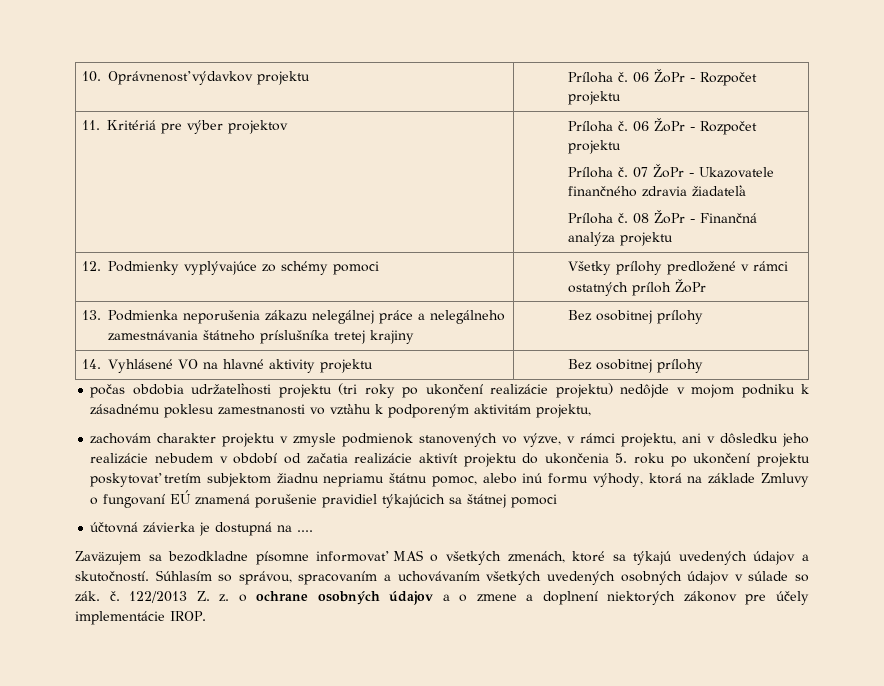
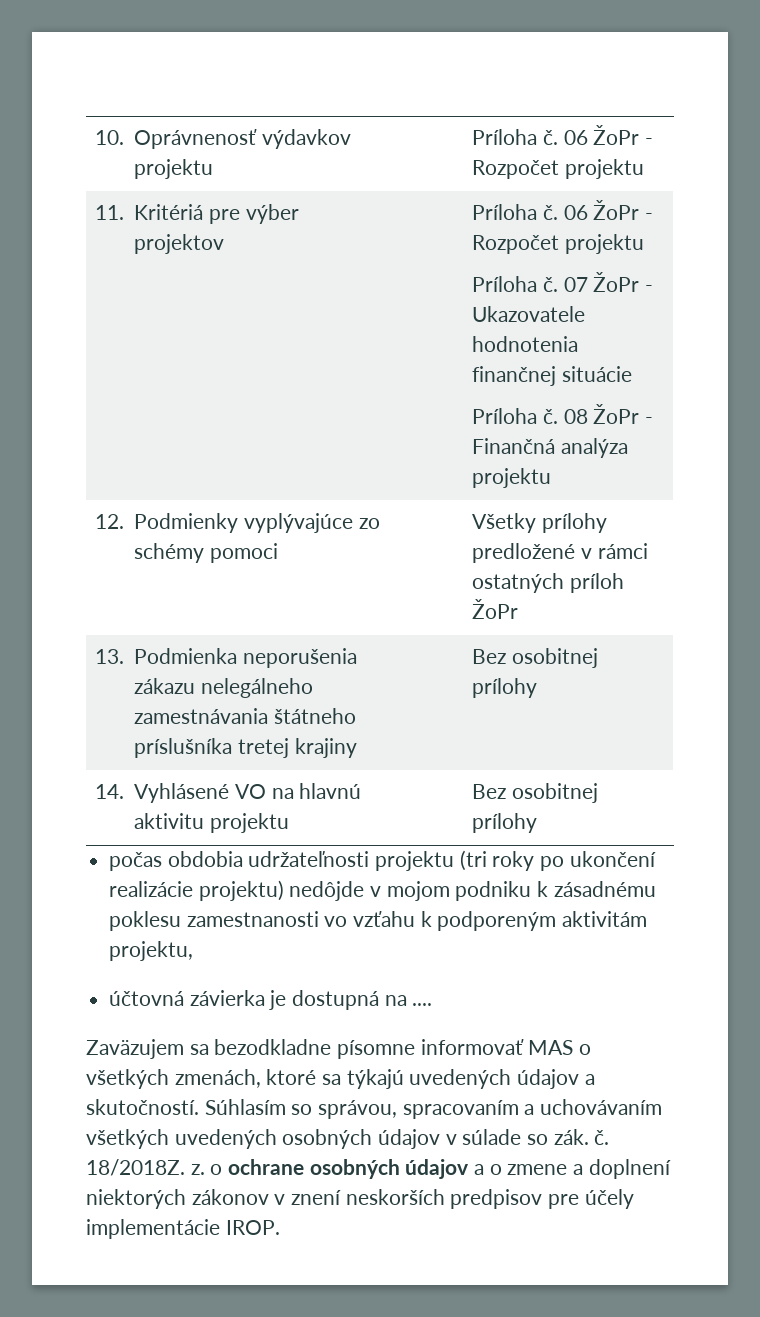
[568,185,747,197] finančného zdravia žiadateľa -> [472,336,579,352] [472,366,633,386] hodnotenia finančnej situácie
[311,310,425,324] nelegálnej práce a -> (196, 686) none
[222,359,315,373] hlavné aktivity -> [299,783,362,799] [134,813,205,829] hlavnú aktivitu
[90,433,810,447] [90,453,810,467] [90,473,809,487] [90,490,558,508] // zachovám charakter projektu v zmysle podmienok stanovených vo výzve, v rámci projektu, ani v dôsledku jeho realizácie nebudem v období od začatia realizácie aktivít projektu do ukončenia 5. roku po ukončení projektu poskytovať tretím subjektom žiadnu nepriamu štátnu pomoc, alebo inú formu výhody, ktorá na základe Zmluvy o fungovaní EÚ znamená porušenie pravidiel týkajúcich sa štátnej pomoci -> (194, 951) none
[129,591,210,603] 122/2013 Z. -> [86,1159,185,1176] 18/2018Z.
(737, 596) none -> [274,1189,543,1209] v znení neskorších predpisov

